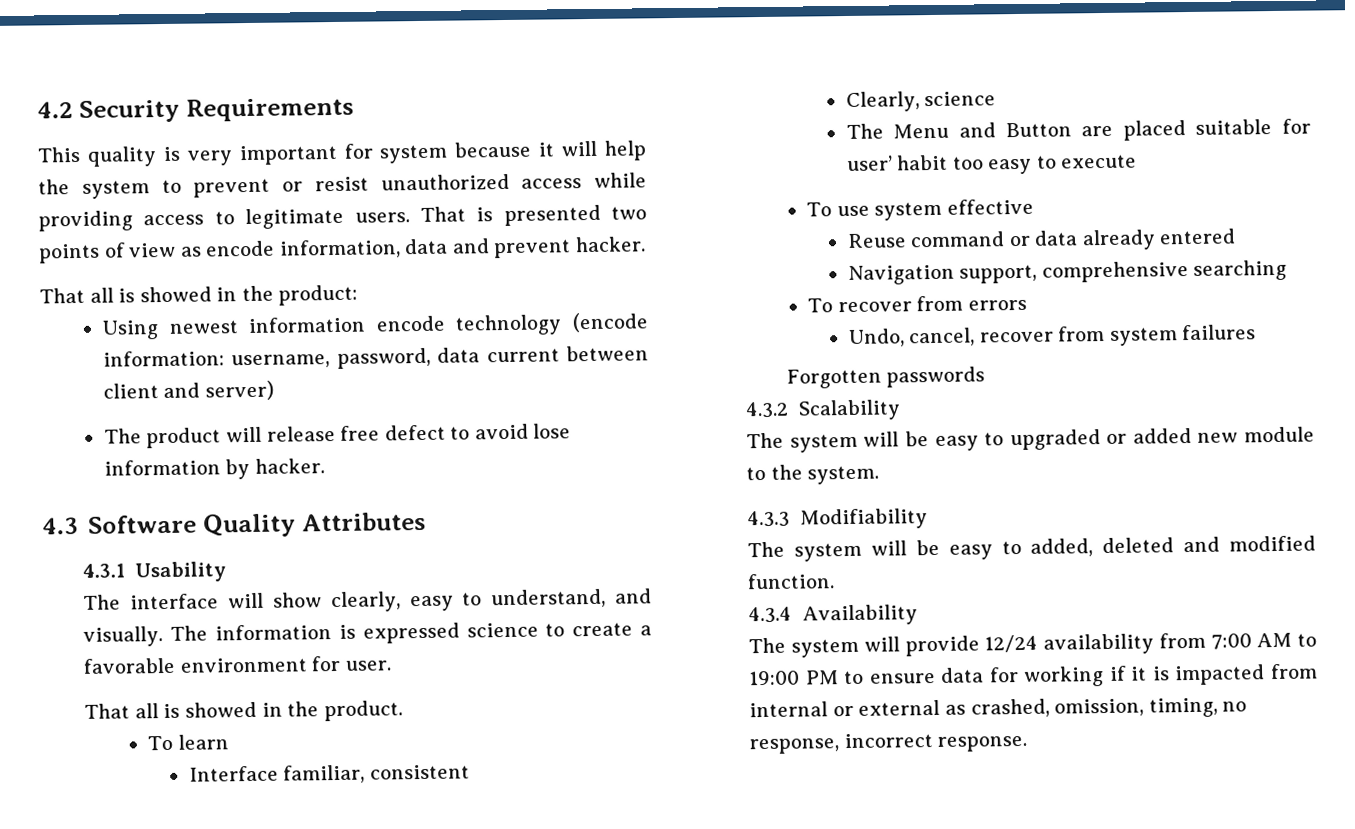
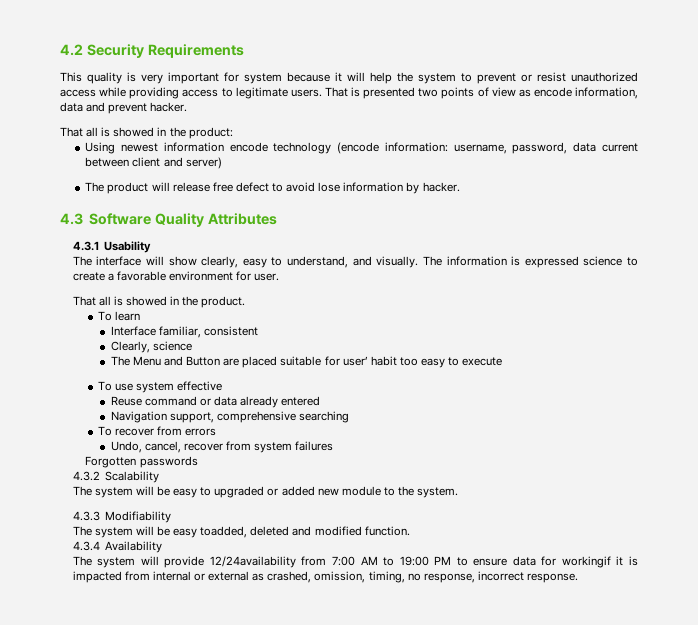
[1001,538,1094,557] to added, -> [200,526,248,538] toadded,
[984,633,1155,655] 12/24 availability -> [209,556,296,568] 12/24availability
[1023,665,1127,687] working if -> [561,556,611,568] workingif

